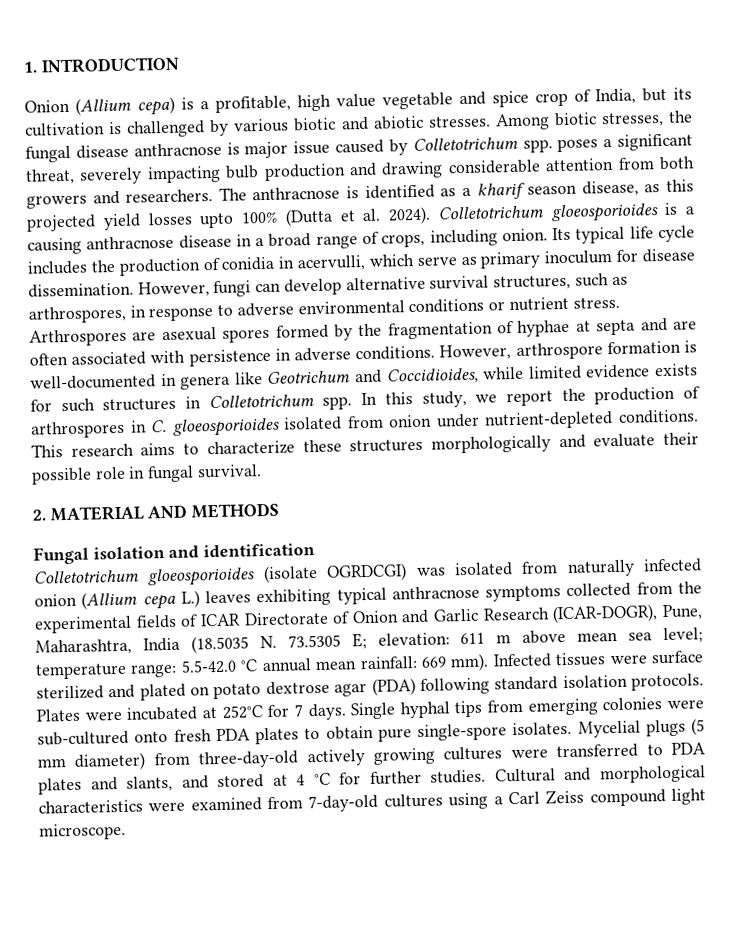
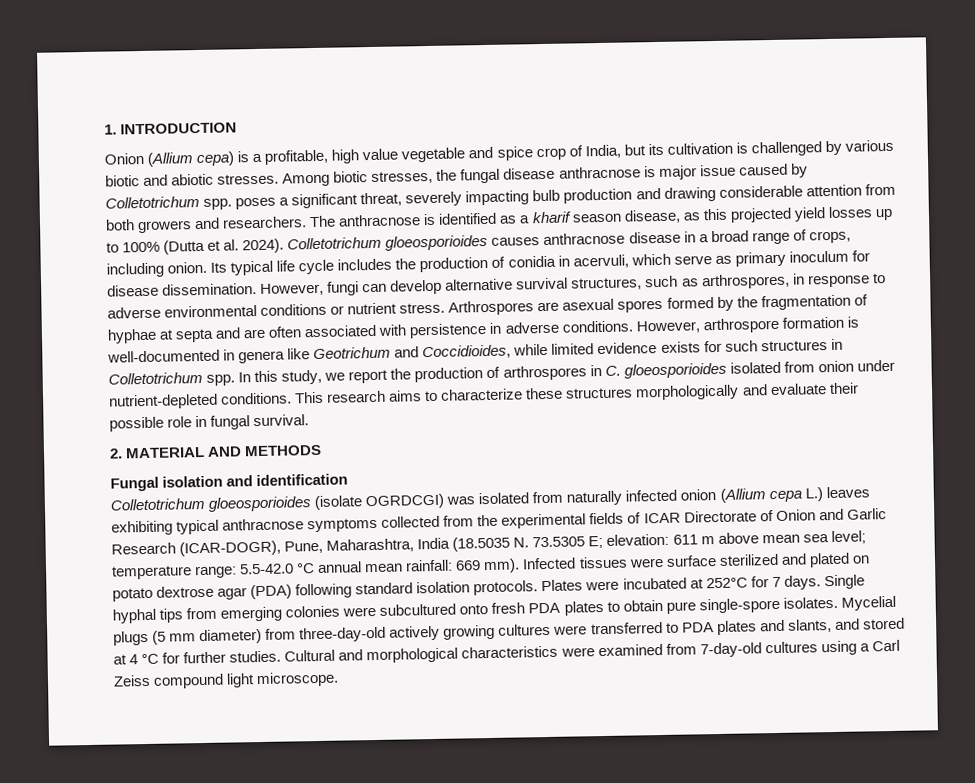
[199,212,235,229] upto -> [874,208,893,221] [106,242,119,253] up to
[664,202,694,215] [27,237,82,255] is a causing -> [491,237,541,246] causes
[297,254,367,272] acervulli, -> [572,254,629,269] acervuli,
[37,730,129,746] sub-cultured -> [379,603,457,616] subcultured

